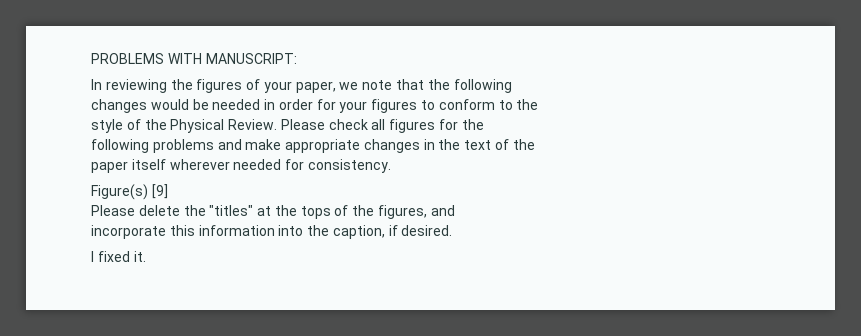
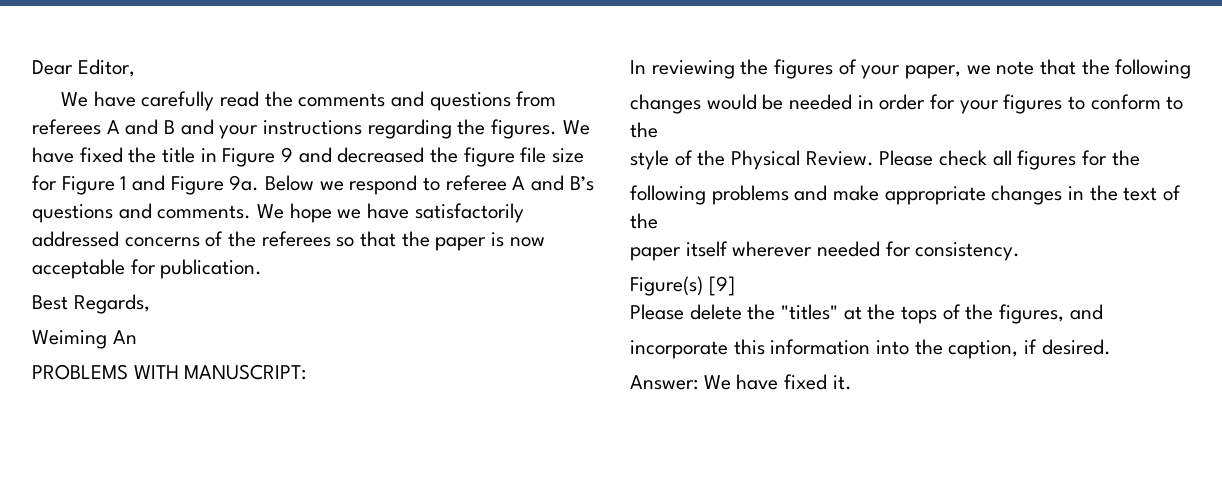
(91, 58) none -> [32,59,135,77] [60,91,557,111] [32,119,590,139] [32,147,585,167] [32,175,594,195] [32,203,524,223] [32,231,545,251] [32,259,263,279] [32,294,150,314] [32,330,137,349] Dear Editor, // We have carefully read the comments and questions from referees A and B and your instructions regarding the figures. We have fixed the title in Figure 9 and decreased the figure file size for Figure 1 and Figure 9a. Below we respond to referee A and B’s questions and comments. We hope we have satisfactorily addressed concerns of the referees so that the paper is now acceptable for publication. // Best Regards, // Weiming An //
[91,251,94,262] I -> [630,374,779,390] Answer: We have

